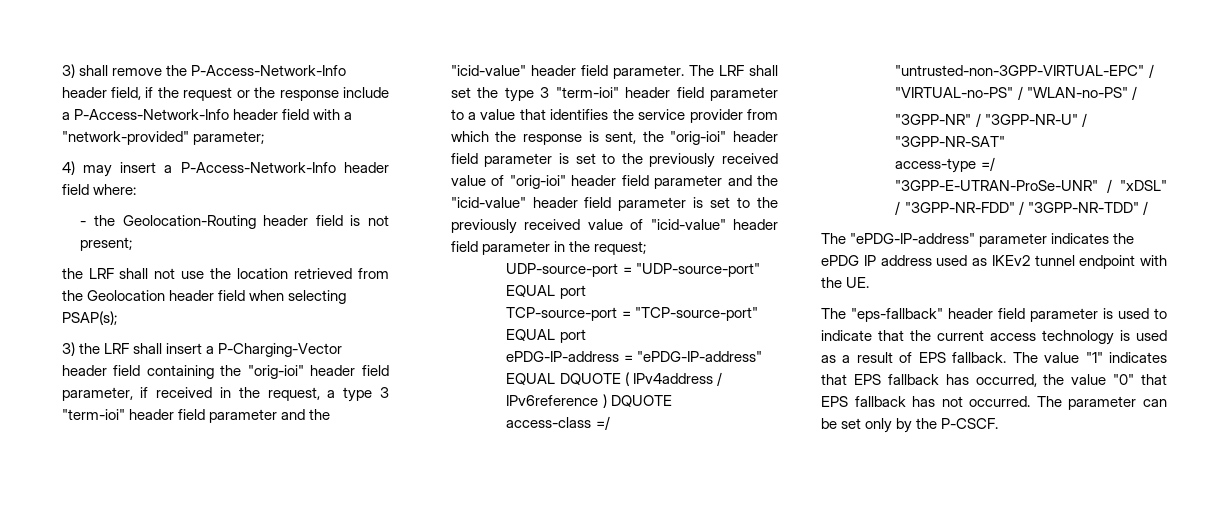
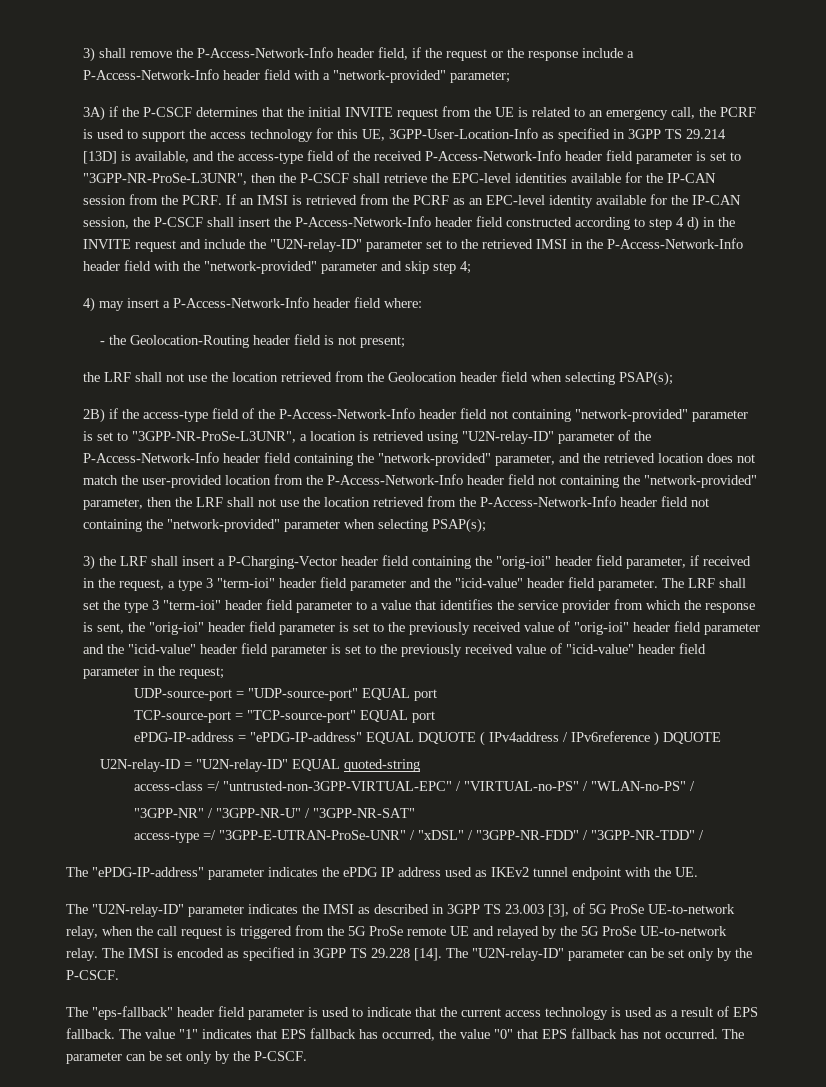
(264, 138) none -> [82,106,756,121] [82,128,726,142] [82,150,741,164] [82,172,716,185] [82,194,741,208] [82,216,735,231] [82,238,743,252] [82,260,471,274] // 3A) if the P-CSCF determines that the initial INVITE request from the UE is related to an emergency call, the PCRF is used to support the access technology for this UE, 3GPP-User-Location-Info as specified in 3GPP TS 29.214 [13D] is available, and the access-type field of the received P-Access-Network-Info header field parameter is set to "3GPP-NR-ProSe-L3UNR", then the P-CSCF shall retrieve the EPC-level identities available for the IP-CAN session from the PCRF. If an IMSI is retrieved from the PCRF as an EPC-level identity available for the IP-CAN session, the P-CSCF shall insert the P-Access-Network-Info header field constructed according to step 4 d) in the INVITE request and include the "U2N-relay-ID" parameter set to the retrieved IMSI in the P-Access-Network-Info header field with the "network-provided" parameter and skip step 4;
(117, 318) none -> [82,408,748,423] [82,430,651,444] [82,452,755,466] [82,474,757,488] [82,496,709,510] [82,518,486,533] // 2B) if the access-type field of the P-Access-Network-Info header field not containing "network-provided" parameter is set to "3GPP-NR-ProSe-L3UNR", a location is retrieved using "U2N-relay-ID" parameter of the P-Access-Network-Info header field containing the "network-provided" parameter, and the retrieved location does not match the user-provided location from the P-Access-Network-Info header field not containing the "network-provided" parameter, then the LRF shall not use the location retrieved from the P-Access-Network-Info header field not containing the "network-provided" parameter when selecting PSAP(s);
(672, 401) none -> [99,759,420,772] // U2N-relay-ID = "U2N-relay-ID" EQUAL quoted-string
(870, 282) none -> [66,903,735,917] [66,925,727,939] [66,947,752,961] [66,970,119,980] // The "U2N-relay-ID" parameter indicates the IMSI as described in 3GPP TS 23.003 [3], of 5G ProSe UE-to-network relay, when the call request is triggered from the 5G ProSe remote UE and relayed by the 5G ProSe UE-to-network relay. The IMSI is encoded as specified in 3GPP TS 29.228 [14]. The "U2N-relay-ID" parameter can be set only by the P-CSCF.

